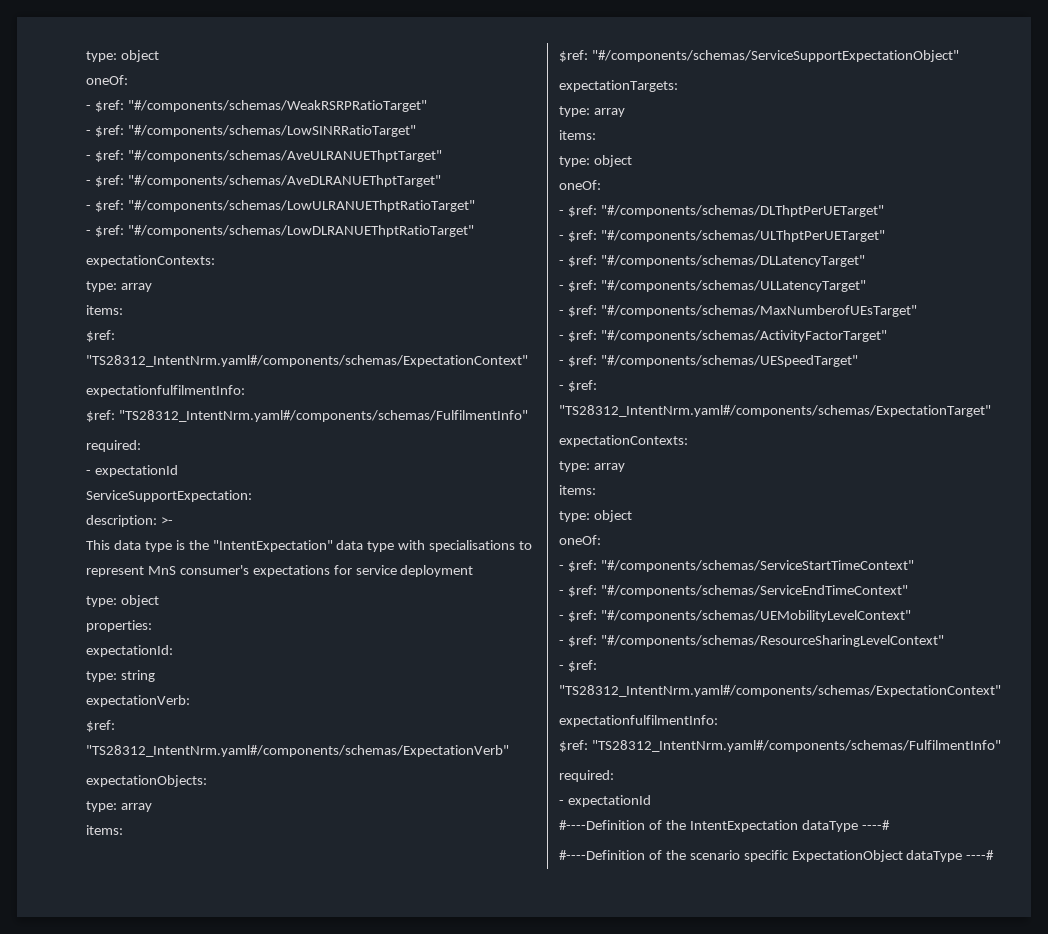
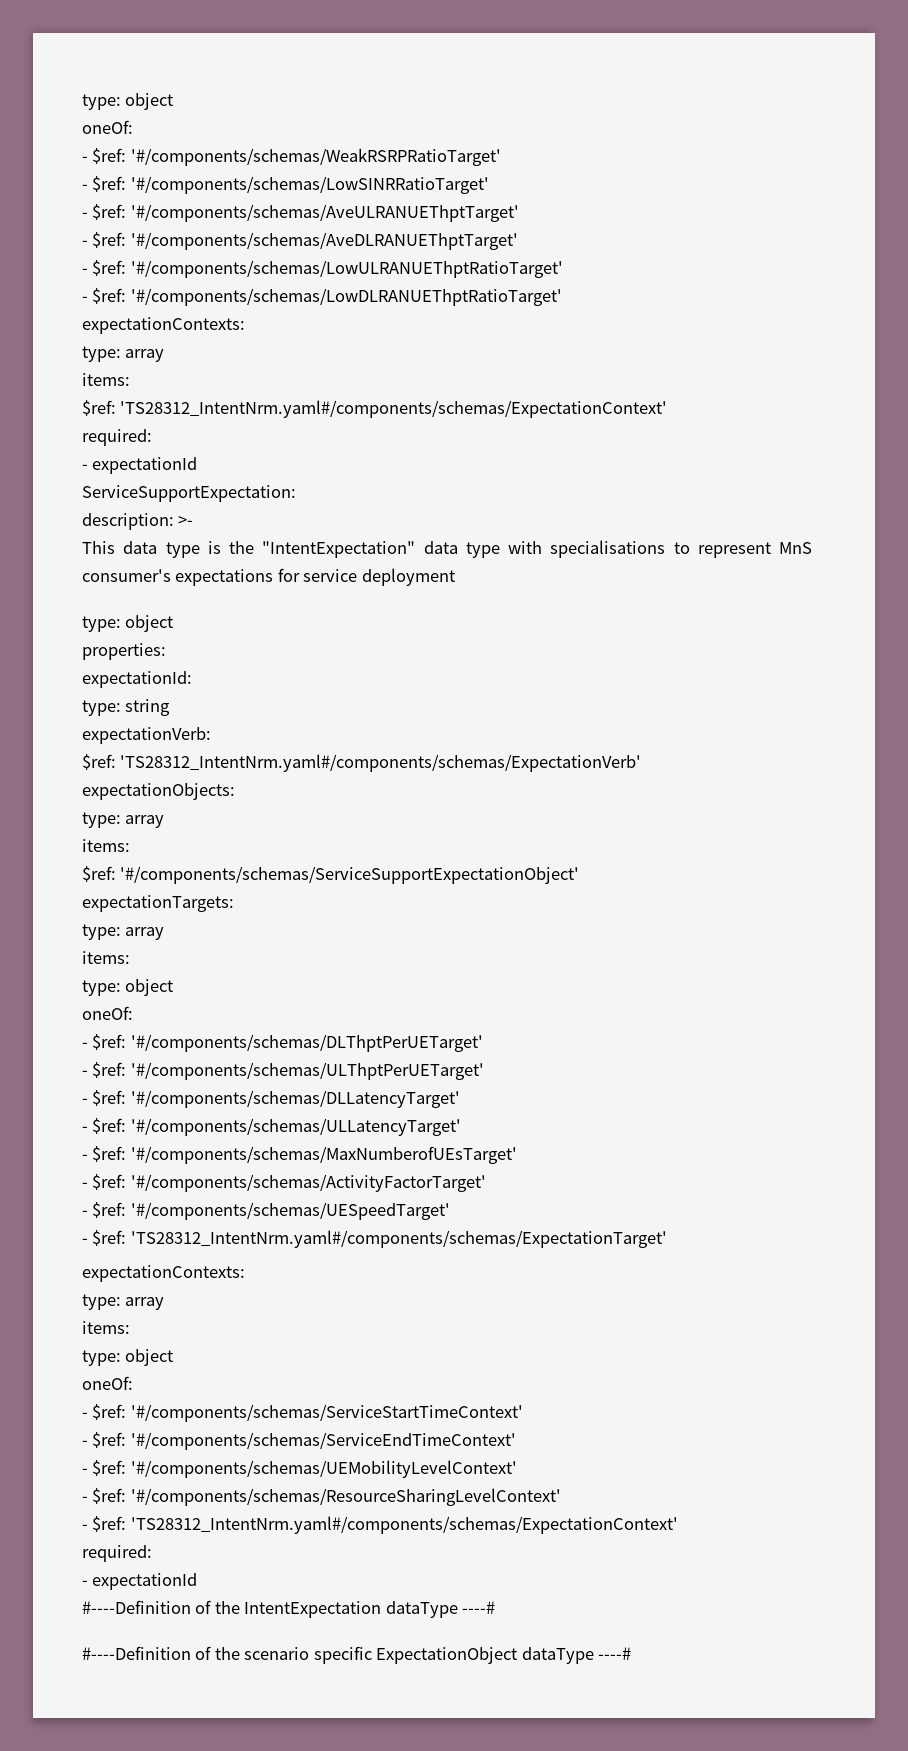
[86,50,159,62] [86,75,128,85] [86,100,427,112] [86,125,416,137] [86,150,442,162] [86,175,441,187] [86,200,475,212] [86,225,474,237] type: object // oneOf: // - $ref: "#/components/schemas/WeakRSRPRatioTarget" // - $ref: "#/components/schemas/LowSINRRatioTarget" // - $ref: "#/components/schemas/AveULRANUEThptTarget" // - $ref: "#/components/schemas/AveDLRANUEThptTarget" // - $ref: "#/components/schemas/LowULRANUEThptRatioTarget" // - $ref: "#/components/schemas/LowDLRANUEThptRatioTarget" -> [82,93,174,110] [82,120,133,134] [82,148,501,166] [82,176,489,194] [82,204,519,222] [82,232,518,250] [82,260,563,278] [82,288,562,306] type: object // oneOf: // - $ref: '#/components/schemas/WeakRSRPRatioTarget' // - $ref: '#/components/schemas/LowSINRRatioTarget' // - $ref: '#/components/schemas/AveULRANUEThptTarget' // - $ref: '#/components/schemas/AveDLRANUEThptTarget' // - $ref: '#/components/schemas/LowULRANUEThptRatioTarget' // - $ref: '#/components/schemas/LowDLRANUEThptRatioTarget'
[86,355,528,367] [86,385,245,397] [86,410,528,422] "TS28312_IntentNrm.yaml#/components/schemas/ExpectationContext" // expectationfulfilmentInfo: // $ref: "TS28312_IntentNrm.yaml#/components/schemas/FulfilmentInfo" -> [120,400,668,418] 'TS28312_IntentNrm.yaml#/components/schemas/ExpectationContext'
[86,745,509,757] "TS28312_IntentNrm.yaml#/components/schemas/ExpectationVerb" -> [120,754,642,772] 'TS28312_IntentNrm.yaml#/components/schemas/ExpectationVerb'
[591,50,959,62] "#/components/schemas/ServiceSupportExpectationObject" -> [120,866,580,884] '#/components/schemas/ServiceSupportExpectationObject'
[600,205,884,217] [559,230,885,242] [559,255,865,267] [559,280,866,292] [559,305,917,317] [559,330,887,342] [559,355,858,367] [559,380,597,392] [559,405,991,417] "#/components/schemas/DLThptPerUETarget" // - $ref: "#/components/schemas/ULThptPerUETarget" // - $ref: "#/components/schemas/DLLatencyTarget" // - $ref: "#/components/schemas/ULLatencyTarget" // - $ref: "#/components/schemas/MaxNumberofUEsTarget" // - $ref: "#/components/schemas/ActivityFactorTarget" // - $ref: "#/components/schemas/UESpeedTarget" // - $ref: "TS28312_IntentNrm.yaml#/components/schemas/ExpectationTarget" -> [130,1034,483,1052] [82,1062,484,1080] [82,1090,460,1108] [82,1118,461,1136] [82,1146,517,1164] [82,1174,486,1192] [82,1202,450,1220] [82,1230,667,1248] '#/components/schemas/DLThptPerUETarget' // - $ref: '#/components/schemas/ULThptPerUETarget' // - $ref: '#/components/schemas/DLLatencyTarget' // - $ref: '#/components/schemas/ULLatencyTarget' // - $ref: '#/components/schemas/MaxNumberofUEsTarget' // - $ref: '#/components/schemas/ActivityFactorTarget' // - $ref: '#/components/schemas/UESpeedTarget' // - $ref: 'TS28312_IntentNrm.yaml#/components/schemas/ExpectationTarget'
[600,560,914,572] [559,585,908,597] [559,610,911,622] [559,635,944,647] [559,660,597,672] [559,685,1001,697] [559,715,718,727] [559,740,1001,752] "#/components/schemas/ServiceStartTimeContext" // - $ref: "#/components/schemas/ServiceEndTimeContext" // - $ref: "#/components/schemas/UEMobilityLevelContext" // - $ref: "#/components/schemas/ResourceSharingLevelContext" // - $ref: "TS28312_IntentNrm.yaml#/components/schemas/ExpectationContext" // expectationfulfilmentInfo: // $ref: "TS28312_IntentNrm.yaml#/components/schemas/FulfilmentInfo" -> [130,1404,523,1422] [82,1432,516,1450] [82,1460,517,1478] [82,1488,561,1506] [82,1516,678,1534] '#/components/schemas/ServiceStartTimeContext' // - $ref: '#/components/schemas/ServiceEndTimeContext' // - $ref: '#/components/schemas/UEMobilityLevelContext' // - $ref: '#/components/schemas/ResourceSharingLevelContext' // - $ref: 'TS28312_IntentNrm.yaml#/components/schemas/ExpectationContext'

